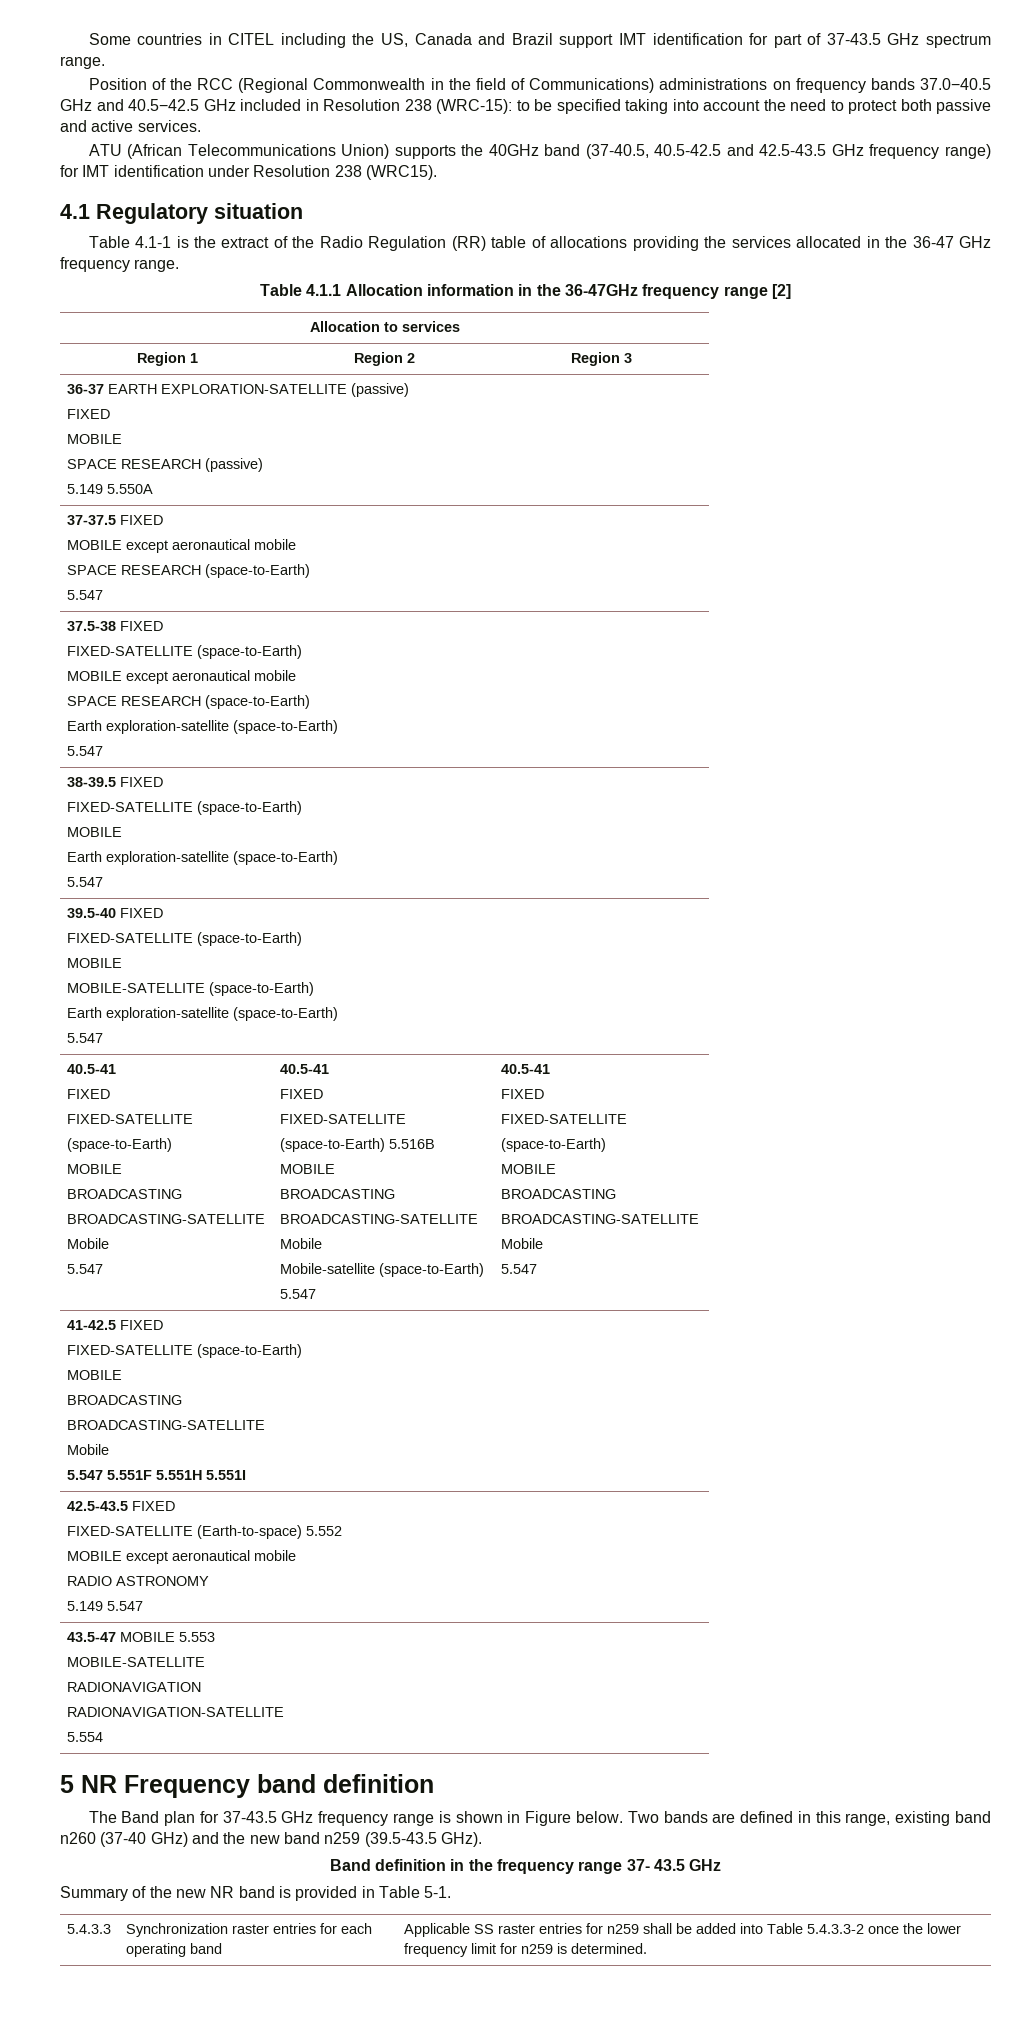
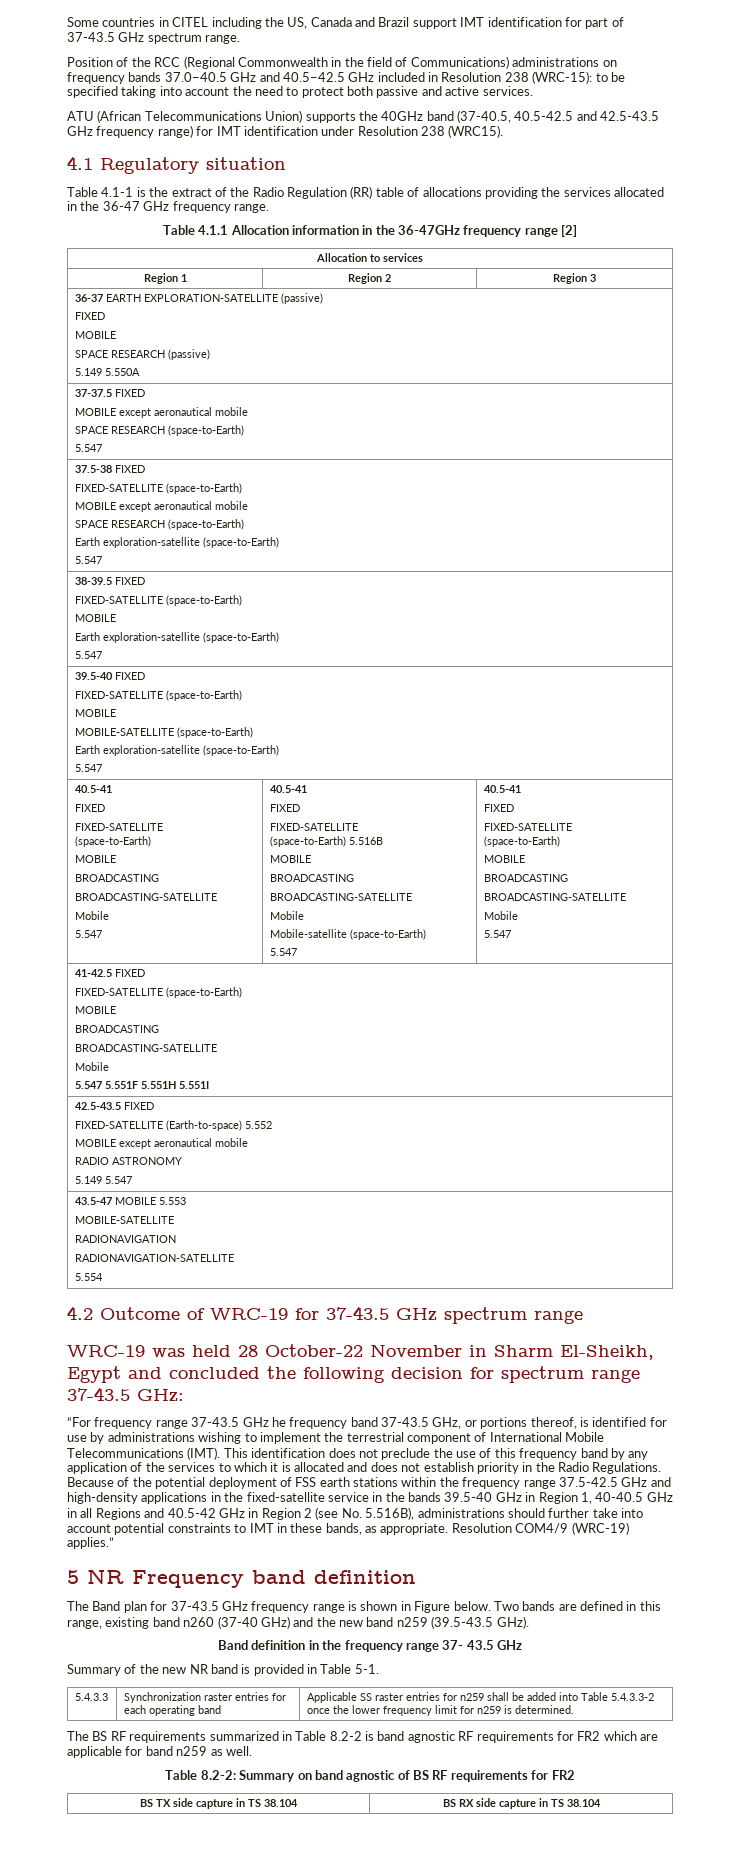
(104, 1737) none -> [67,1306,583,1324] [67,1344,654,1360] [67,1366,640,1383] [67,1387,184,1403] [67,1417,667,1429] [67,1432,605,1444] [67,1447,649,1460] [67,1462,662,1474] [67,1477,671,1489] [67,1492,673,1504] [67,1507,643,1520] [67,1522,629,1535] [67,1537,114,1549] // 4.2 Outcome of WRC-19 for 37-43.5 GHz spectrum range // WRC-19 was held 28 October-22 November in Sharm El-Sheikh, Egypt and concluded the following decision for spectrum range 37-43.5 GHz: // “For frequency range 37-43.5 GHz he frequency band 37-43.5 GHz, or portions thereof, is identified for use by administrations wishing to implement the terrestrial component of International Mobile Telecommunications (IMT). This identification does not preclude the use of this frequency band by any application of the services to which it is allocated and does not establish priority in the Radio Regulations. Because of the potential deployment of FSS earth stations within the frequency range 37.5-42.5 GHz and high-density applications in the fixed-satellite service in the bands 39.5-40 GHz in Region 1, 40-40.5 GHz in all Regions and 40.5-42 GHz in Region 2 (see No. 5.516B), administrations should further take into account potential constraints to IMT in these bands, as appropriate. Resolution COM4/9 (WRC-19) applies.”
(648, 1948) none -> [67,1731,658,1743] [67,1746,252,1758] [165,1770,575,1782] [140,1798,298,1809] [442,1798,601,1809] // The BS RF requirements summarized in Table 8.2-2 is band agnostic RF requirements for FR2 which are applicable for band n259 as well. // Table 8.2-2: Summary on band agnostic of BS RF requirements for FR2 // BS TX side capture in TS 38.104 | BS RX side capture in TS 38.104

